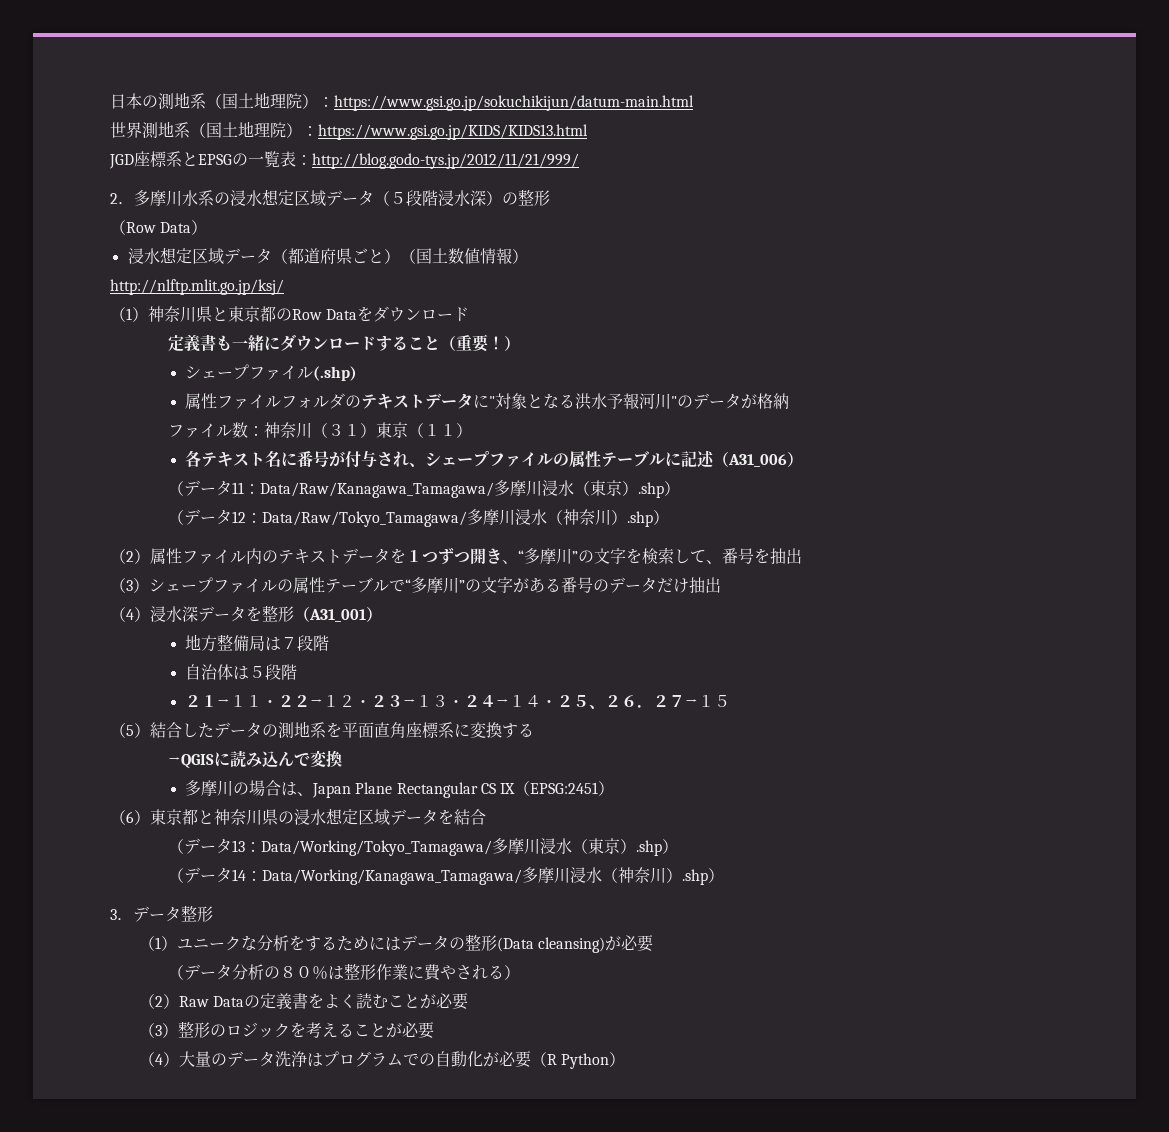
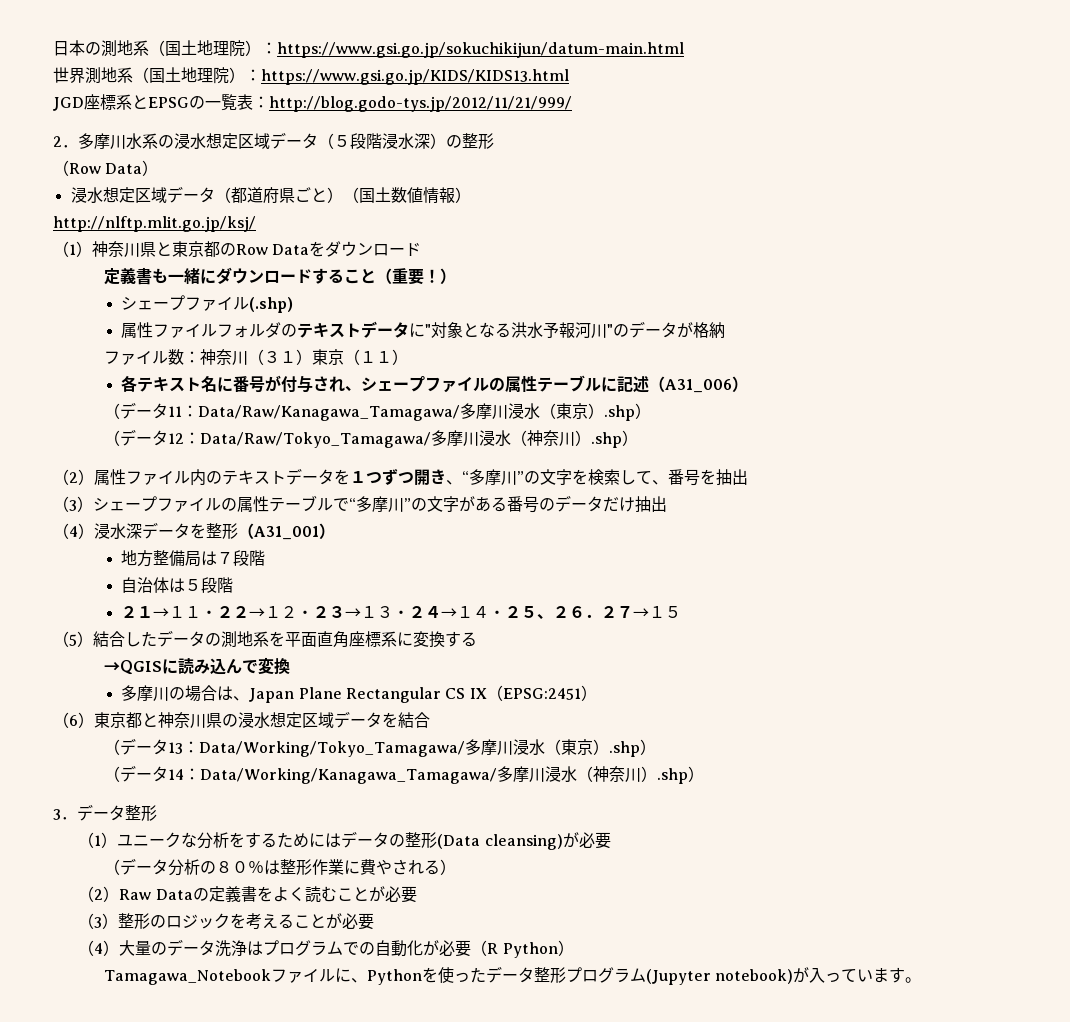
(626, 1059) none -> [103,966,922,985] // Tamagawa_Notebookファイルに、Pythonを使ったデータ整形プログラム(Jupyter notebook)が入っています。

